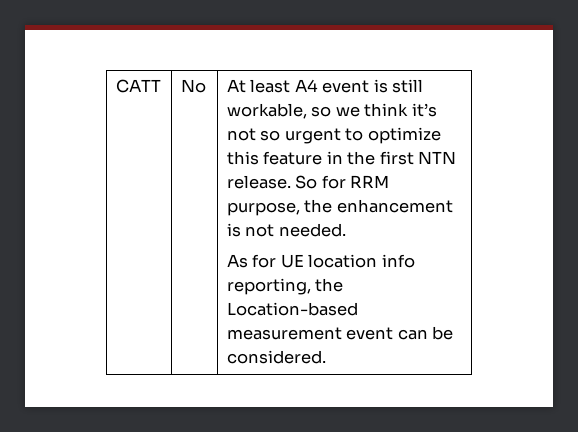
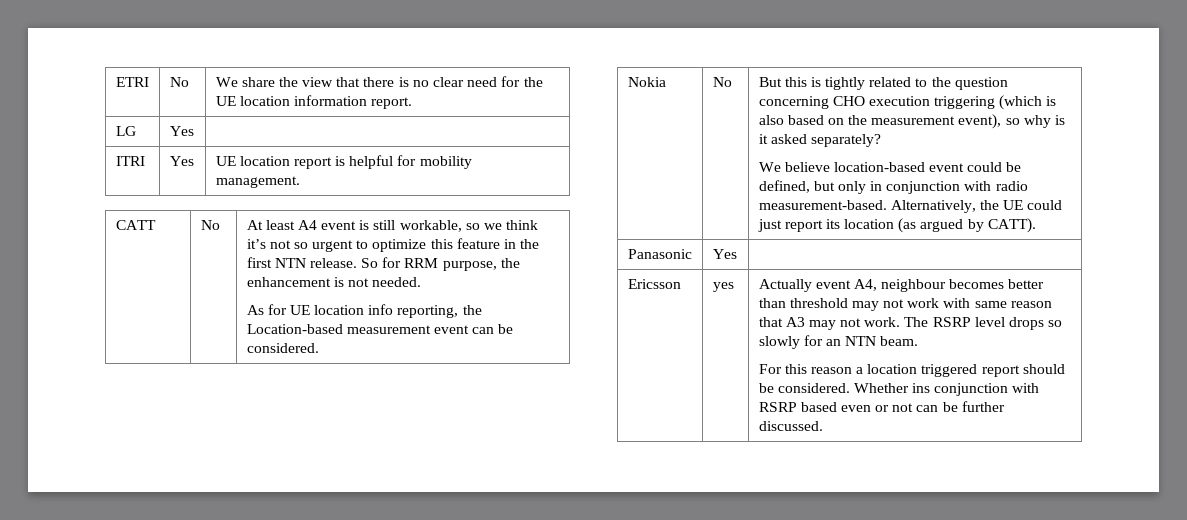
(115, 86) none -> [115,77,149,87] [169,77,189,87] [215,76,543,87] [215,95,413,109] [115,126,136,136] [169,126,194,136] [115,156,145,166] [169,156,194,166] [215,155,472,169] [215,176,300,188] ETRI | No | We share the view that there is no clear need for the UE location information report. // LG | Yes | // ITRI | Yes | UE location report is helpful for mobility management. //
(326, 357) none -> [627,77,666,87] [712,77,732,87] [758,77,1008,90] [758,95,1057,110] [758,114,1065,129] [758,134,881,147] [758,162,1022,172] [758,180,1028,194] [758,200,1063,213] [757,218,1036,233] [627,249,692,259] [712,249,737,259] [627,279,681,289] [712,282,734,292] [758,279,1045,292] [758,298,1052,311] [758,317,1063,330] [758,335,919,349] [758,364,1065,377] [758,383,1040,396] [758,401,1005,412] [758,421,823,431] // Nokia | No | But this is tightly related to the question concerning CHO execution triggering (which is also based on the measurement event), so why is it asked separately? // We believe location-based event could be defined, but only in conjunction with radio measurement-based. Alternatively, the UE could just report its location (as argued by CATT). // Panasonic | Yes | // Ericsson | yes | Actually event A4, neighbour becomes better than threshold may not work with same reason that A3 may not work. The RSRP level drops so slowly for an NTN beam. // For this reason a location triggered report should be considered. Whether ins conjunction with RSRP based even or not can be further discussed.

